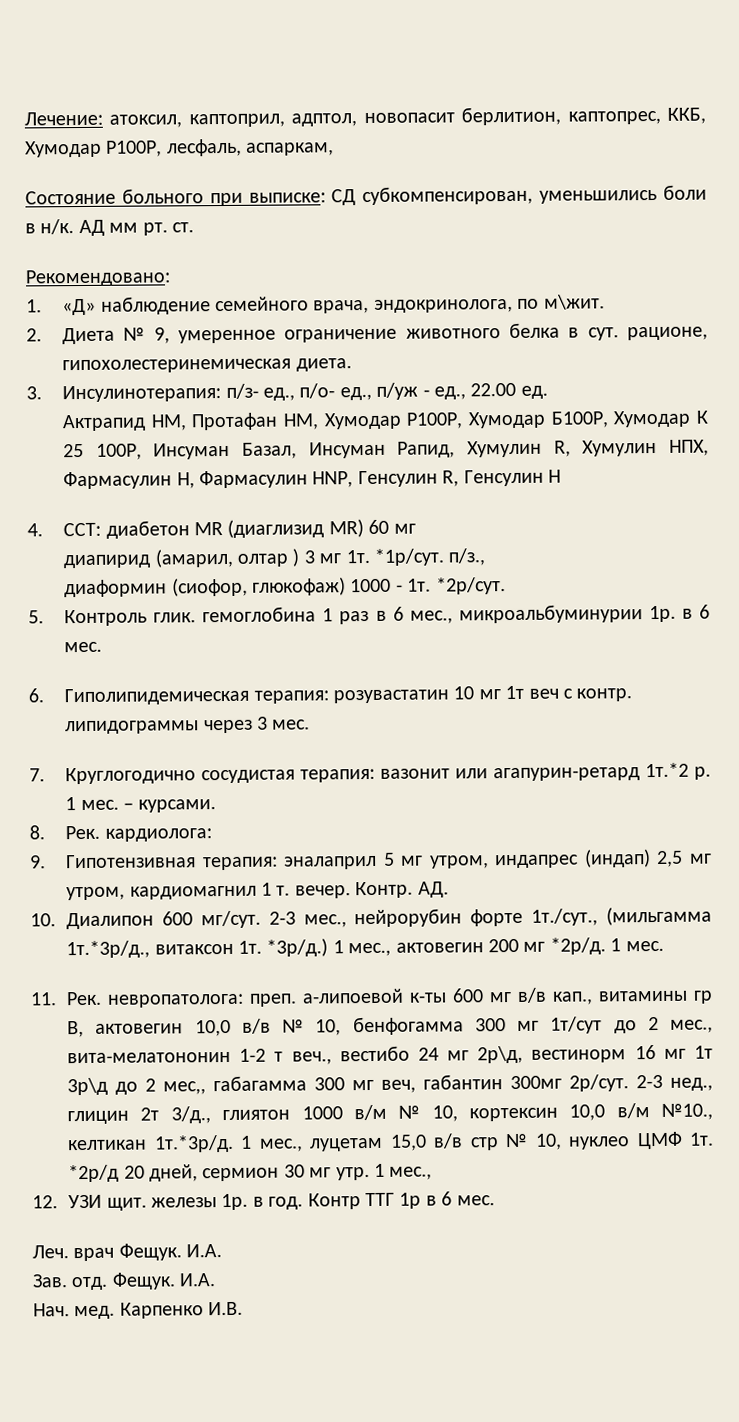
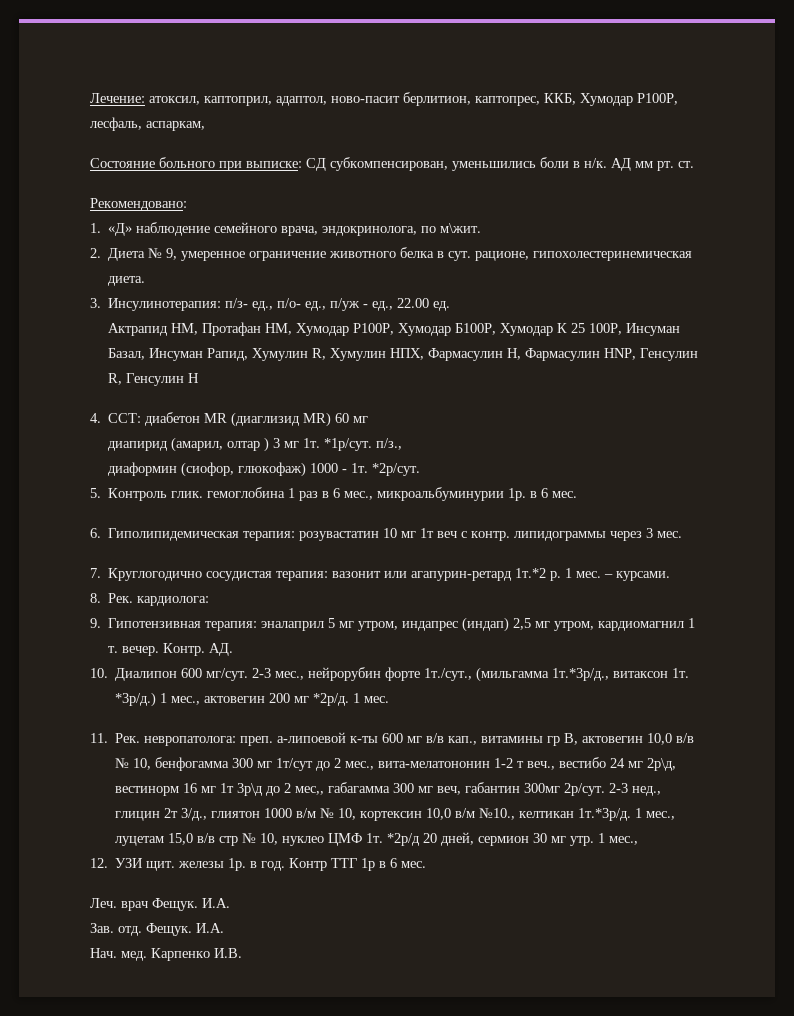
[291,112,455,127] адптол, новопасит -> [276,96,400,106] адаптол, ново-пасит

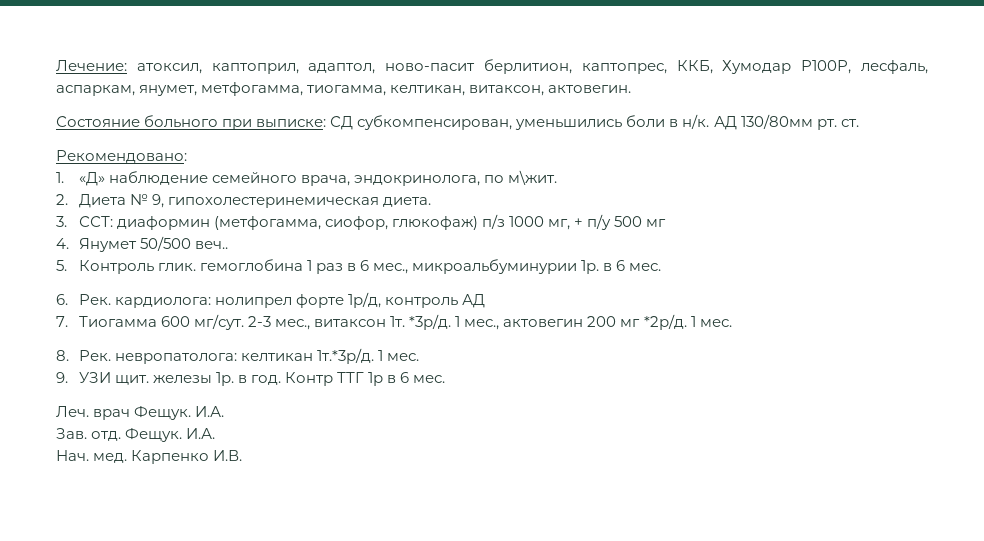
(205, 126) none -> [139,82,632,96] янумет, метфогамма, тиогамма, келтикан, витаксон, актовегин.
[635,161,653,168] мм -> [740,114,813,129] 130/80мм
[181,247,693,261] [108,276,146,286] [90,298,451,311] [107,322,680,336] [107,348,698,361] [107,373,199,386] [90,412,369,427] [107,437,402,452] [107,462,420,477] умеренное ограничение животного белка в сут. рационе, гипохолестеринемическая диета. // 3. Инсулинотерапия: п/з- ед., п/о- ед., п/уж - ед., 22.00 ед. // Актрапид НМ, Протафан НМ, Хумодар Р100Р, Хумодар Б100Р, Хумодар К 25 100Р, Инсуман Базал, Инсуман Рапид, Хумулин R, Хумулин НПХ, Фармасулин Н, Фармасулин НNР, Генсулин R, Генсулин Н // 4. ССТ: диабетон МR (диаглизид МR) 60 мг // диапирид (амарил, олтар ) 3 мг 1т. *1р/сут. п/з., // диаформин (сиофор, глюкофаж) 1000 - 1т. *2р/сут. -> [168,197,432,208] [56,214,667,230] [56,236,228,252] гипохолестеринемическая диета. // 3. ССТ: диаформин (метфогамма, сиофор, глюкофаж) п/з 1000 мг, + п/у 500 мг // 4. Янумет 50/500 веч..
[108,528,683,541] [90,568,671,581] [90,593,210,606] [90,617,696,632] [108,643,234,656] [90,667,610,682] Гиполипидемическая терапия: розувастатин 10 мг 1т веч с контр. липидограммы через 3 мес. // 7. Круглогодично сосудистая терапия: вазонит или агапурин-ретард 1т.*2 р. 1 мес. – курсами. // 8. Рек. кардиолога: // 9. Гипотензивная терапия: эналаприл 5 мг утром, индапрес (индап) 2,5 мг утром, кардиомагнил 1 т. вечер. Контр. АД. // 10. Диалипон 600 мг/сут. 2-3 мес., нейрорубин форте 1т./сут., (мильгамма 1т.*3р/д., -> [78,292,486,308] [56,314,311,330] Рек. кардиолога: нолипрел форте 1р/д, контроль АД // 7. Тиогамма 600 мг/сут. 2-3 мес.,
[115,692,157,707] *3р/д.) -> [409,314,452,330] *3р/д.
[90,733,108,743] 11. -> [56,350,69,361] 8.
[240,732,695,746] [115,757,677,771] [115,782,662,796] [115,808,676,821] [115,832,639,846] [90,858,108,868] преп. а-липоевой к-ты 600 мг в/в кап., витамины гр В, актовегин 10,0 в/в № 10, бенфогамма 300 мг 1т/сут до 2 мес., вита-мелатононин 1-2 т веч., вестибо 24 мг 2р\д, вестинорм 16 мг 1т 3р\д до 2 мес,, габагамма 300 мг веч, габантин 300мг 2р/сут. 2-3 нед., глицин 2т 3/д., глиятон 1000 в/м № 10, кортексин 10,0 в/м №10., келтикан 1т.*3р/д. 1 мес., луцетам 15,0 в/в стр № 10, нуклео ЦМФ 1т. *2р/д 20 дней, сермион 30 мг утр. 1 мес., // 12. -> [240,348,420,364] [56,372,68,383] келтикан 1т.*3р/д. 1 мес. // 9.

